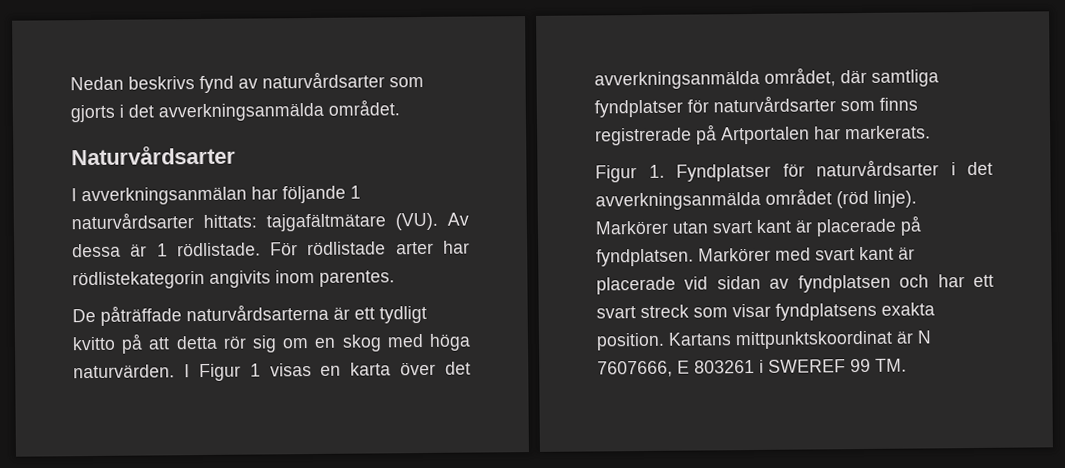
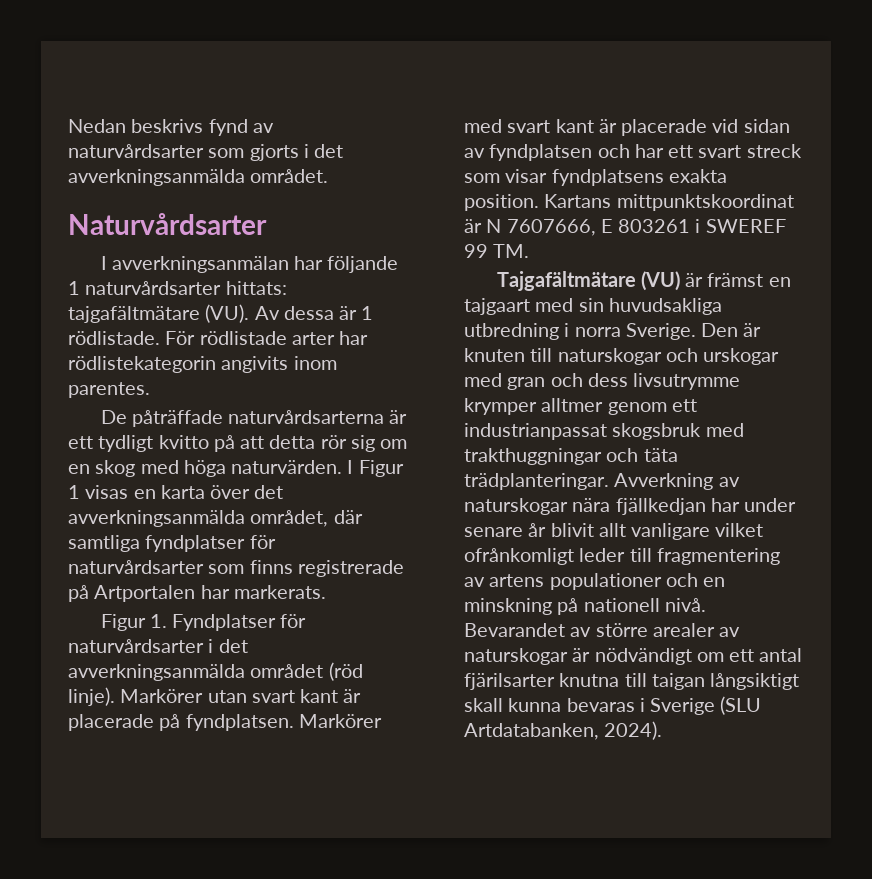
(907, 365) none -> [496,271,791,291] [464,298,722,315] [464,323,762,340] [464,348,780,365] [464,373,741,390] [464,398,697,415] [464,423,744,440] [464,448,678,465] [464,473,740,490] [464,498,797,515] [464,523,764,540] [464,548,780,565] [464,573,726,590] [464,598,706,615] [464,623,741,637] [464,648,803,665] [464,673,800,690] [464,696,762,715] [464,721,663,740] // Tajgafältmätare (VU) är främst en tajgaart med sin huvudsakliga utbredning i norra Sverige. Den är knuten till naturskogar och urskogar med gran och dess livsutrymme krymper alltmer genom ett industrianpassat skogsbruk med trakthuggningar och täta trädplanteringar. Avverkning av naturskogar nära fjällkedjan har under senare år blivit allt vanligare vilket ofrånkomligt leder till fragmentering av artens populationer och en minskning på nationell nivå. Bevarandet av större arealer av naturskogar är nödvändigt om ett antal fjärilsarter knutna till taigan långsiktigt skall kunna bevaras i Sverige (SLU Artdatabanken, 2024).

